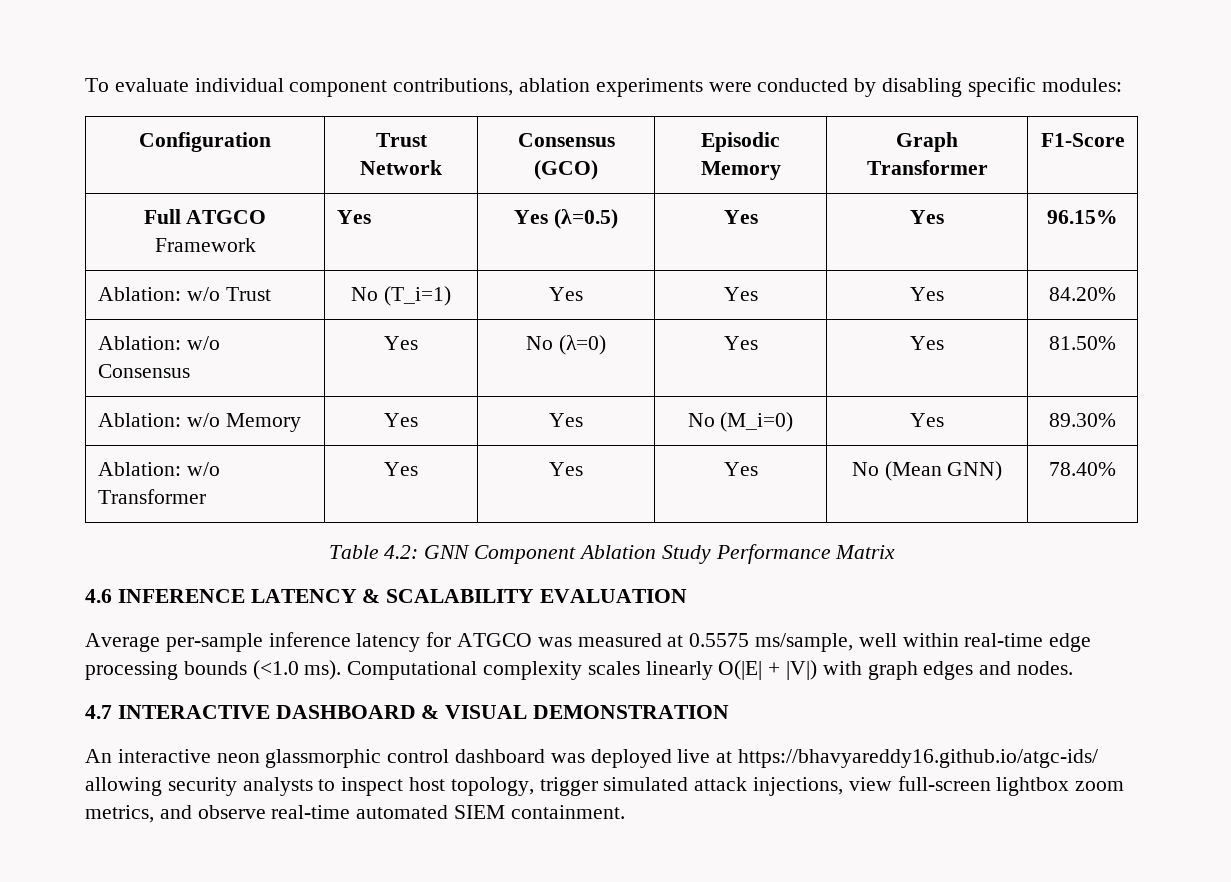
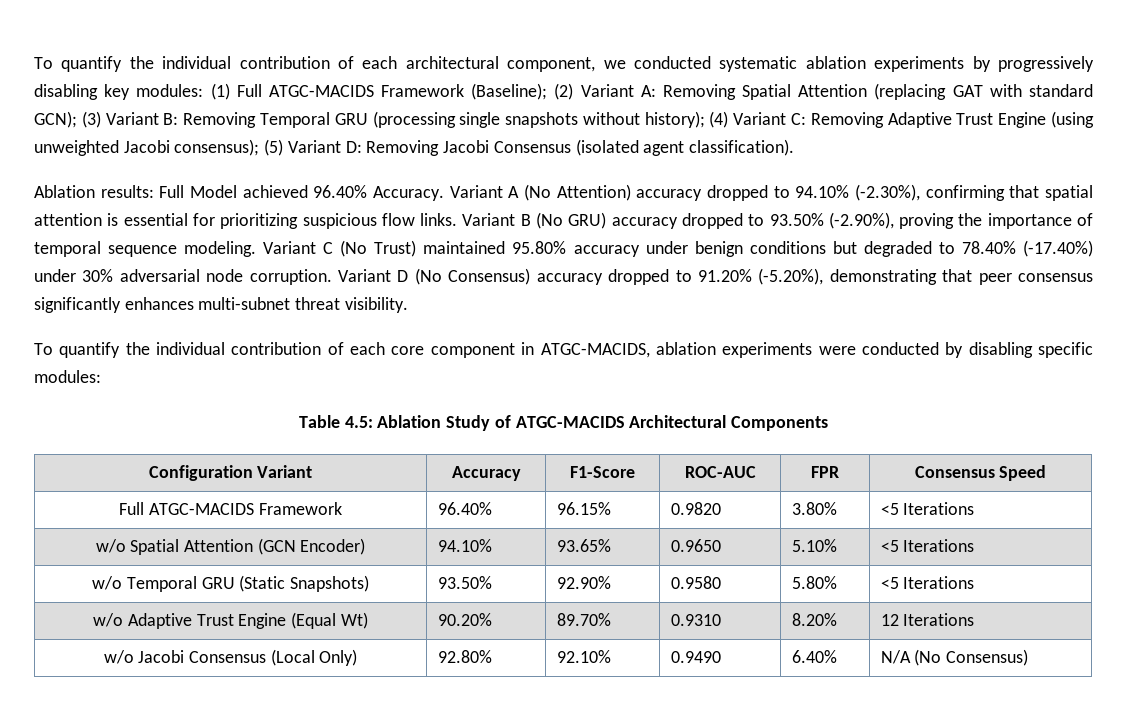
[85,78,514,97] To evaluate individual component contributions, -> [34,56,1094,72] [34,83,1093,100] [34,111,1094,128] [34,139,794,156] [34,184,1093,201] [34,212,1093,229] [34,240,1094,257] [34,268,1093,285] [34,297,408,313] [34,342,650,358] To quantify the individual contribution of each architectural component, we conducted systematic ablation experiments by progressively disabling key modules: (1) Full ATGC-MACIDS Framework (Baseline); (2) Variant A: Removing Spatial Attention (replacing GAT with standard GCN); (3) Variant B: Removing Temporal GRU (processing single snapshots without history); (4) Variant C: Removing Adaptive Trust Engine (using unweighted Jacobi consensus); (5) Variant D: Removing Jacobi Consensus (isolated agent classification). // Ablation results: Full Model achieved 96.40% Accuracy. Variant A (No Attention) accuracy dropped to 94.10% (-2.30%), confirming that spatial attention is essential for prioritizing suspicious flow links. Variant B (No GRU) accuracy dropped to 93.50% (-2.90%), proving the importance of temporal sequence modeling. Variant C (No Trust) maintained 95.80% accuracy under benign conditions but degraded to 78.40% (-17.40%) under 30% adversarial node corruption. Variant D (No Consensus) accuracy dropped to 91.20% (-5.20%), demonstrating that peer consensus significantly enhances multi-subnet threat visibility. // To quantify the individual contribution of each core component in ATGC-MACIDS,
[139,132,271,152] [375,133,428,147] [360,160,442,175] [517,133,615,147] [534,160,598,180] [701,132,780,152] [700,161,781,180] [896,132,958,152] [866,160,988,175] [1040,133,1125,147] [143,209,267,224] // Configuration | Trust Network | Consensus (GCO) | Episodic Memory | Graph Transformer | F1-Score // Full ATGCO -> [298,415,829,431] [148,465,313,481] [451,466,521,481] [570,466,635,478] [684,466,756,478] [811,466,839,478] [914,465,1047,481] [119,502,254,515] // Table 4.5: Ablation Study of ATGC-MACIDS Architectural Components // Configuration Variant | Accuracy | F1-Score | ROC-AUC | FPR | Consensus Speed // Full ATGC-MACIDS
[336,210,371,224] [514,209,618,229] [723,210,758,224] [910,210,944,224] [1047,210,1118,224] [97,287,271,301] [351,286,451,306] [549,287,583,301] [723,287,758,301] [910,287,944,301] [1049,287,1116,301] [97,336,220,350] [97,364,190,378] [384,336,418,350] [526,335,606,355] [723,336,758,350] [910,336,944,350] [1049,336,1116,350] [97,413,301,432] [384,413,418,427] [549,413,583,427] [687,412,794,432] [910,413,944,427] [1049,413,1116,427] [97,462,220,476] [97,489,206,504] [384,462,418,476] [549,462,583,476] [723,462,758,476] [851,461,1003,481] [1049,462,1116,476] [328,544,896,564] [85,589,688,603] [85,632,1092,652] [85,660,1074,680] [85,705,730,719] [85,749,1099,768] [85,776,1125,796] [85,805,625,823] Yes | Yes (λ=0.5) | Yes | Yes | 96.15% // Ablation: w/o Trust | No (T_i=1) | Yes | Yes | Yes | 84.20% // Ablation: w/o Consensus | Yes | No (λ=0) | Yes | Yes | 81.50% // Ablation: w/o Memory | Yes | Yes | No (M_i=0) | Yes | 89.30% // Ablation: w/o Transformer | Yes | Yes | Yes | No (Mean GNN) | 78.40% // Table 4.2: GNN Component Ablation Study Performance Matrix // 4.6 INFERENCE LATENCY & SCALABILITY EVALUATION // Average per-sample inference latency for ATGCO was measured at 0.5575 ms/sample, well within real-time edge processing bounds (<1.0 ms). Computational complexity scales linearly O(|E| + |V|) with graph edges and nodes. // 4.7 INTERACTIVE DASHBOARD & VISUAL DEMONSTRATION // An interactive neon glassmorphic control dashboard was deployed live at https://bhavyareddy16.github.io/atgc-ids/ allowing security analysts to inspect host topology, trigger simulated attack injections, view full-screen lightbox zoom metrics, and observe real-time automated SIEM containment. -> [437,502,492,515] [556,502,611,515] [670,502,721,515] [791,502,837,515] [880,502,975,515] [95,538,366,555] [437,539,492,552] [556,539,611,552] [670,539,721,552] [791,539,837,552] [880,539,975,552] [92,575,369,592] [437,576,492,589] [556,576,611,589] [670,576,721,589] [791,576,837,589] [880,576,975,589] [93,612,368,629] [437,613,492,626] [556,613,611,626] [670,614,721,626] [791,613,837,626] [880,613,975,626] [103,649,358,666] [437,650,492,663] [556,650,611,663] [670,651,721,663] [791,650,837,663] [880,649,1029,666] 96.40% | 96.15% | 0.9820 | 3.80% | <5 Iterations // w/o Spatial Attention (GCN Encoder) | 94.10% | 93.65% | 0.9650 | 5.10% | <5 Iterations // w/o Temporal GRU (Static Snapshots) | 93.50% | 92.90% | 0.9580 | 5.80% | <5 Iterations // w/o Adaptive Trust Engine (Equal Wt) | 90.20% | 89.70% | 0.9310 | 8.20% | 12 Iterations // w/o Jacobi Consensus (Local Only) | 92.80% | 92.10% | 0.9490 | 6.40% | N/A (No Consensus)

